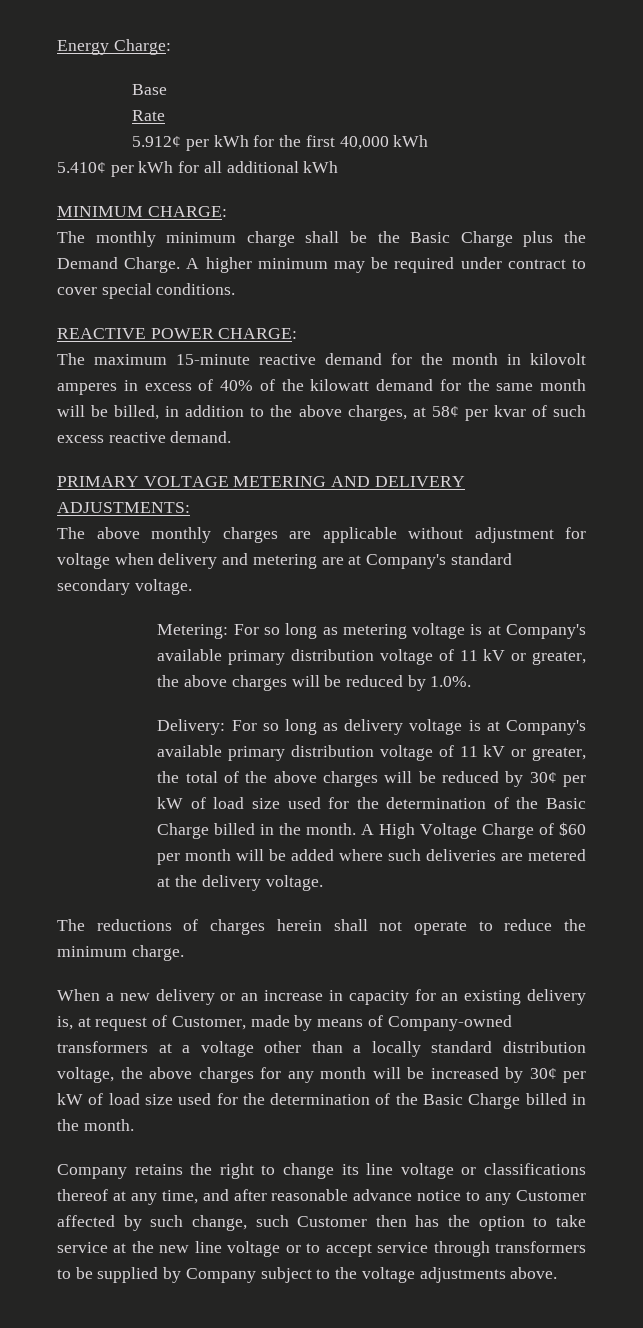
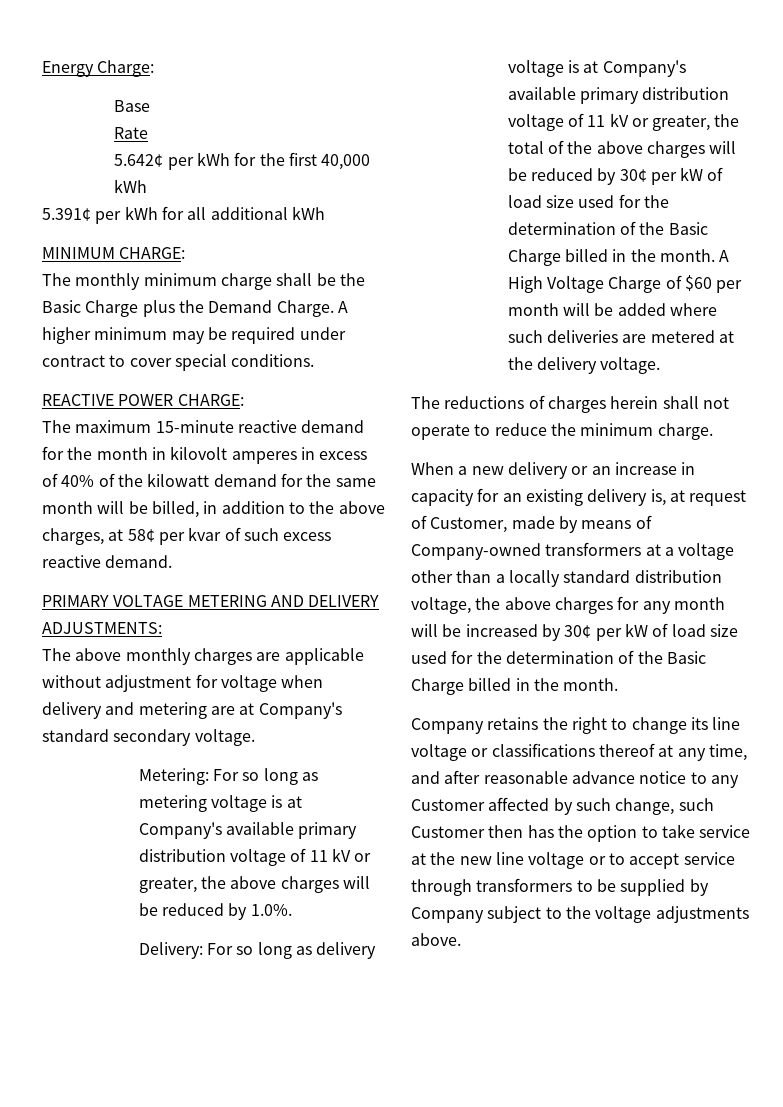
[132,136,182,147] 5.912¢ -> [114,154,164,167] 5.642¢
[57,162,106,173] 5.410¢ -> [42,208,91,221] 5.391¢

